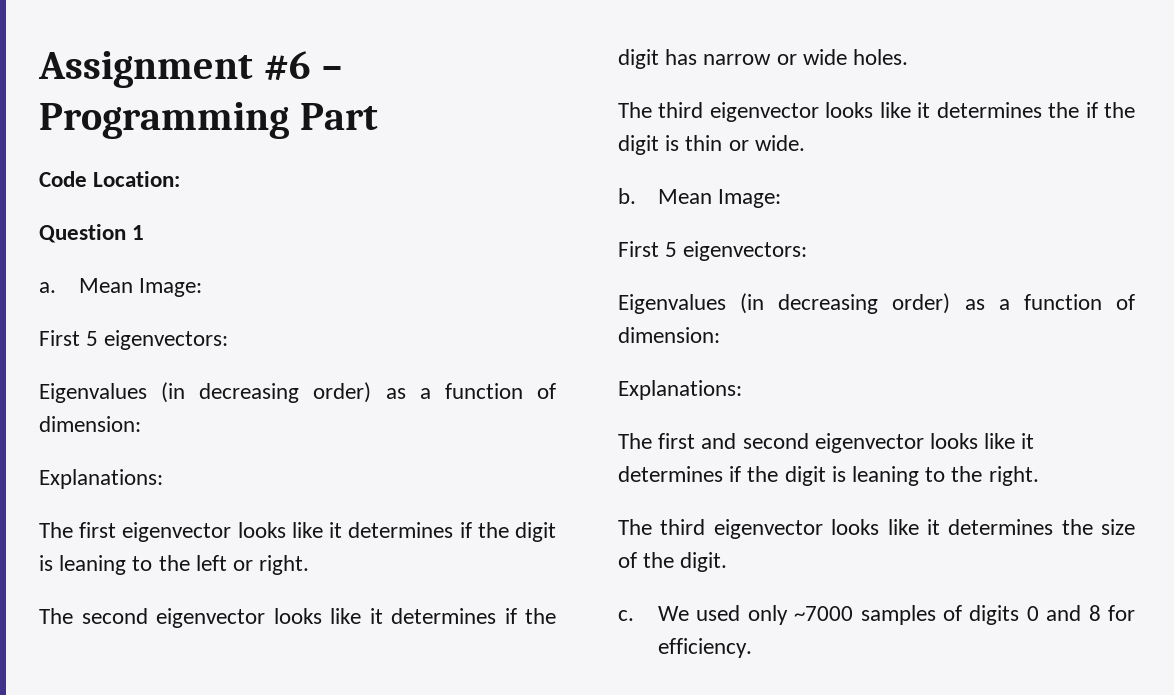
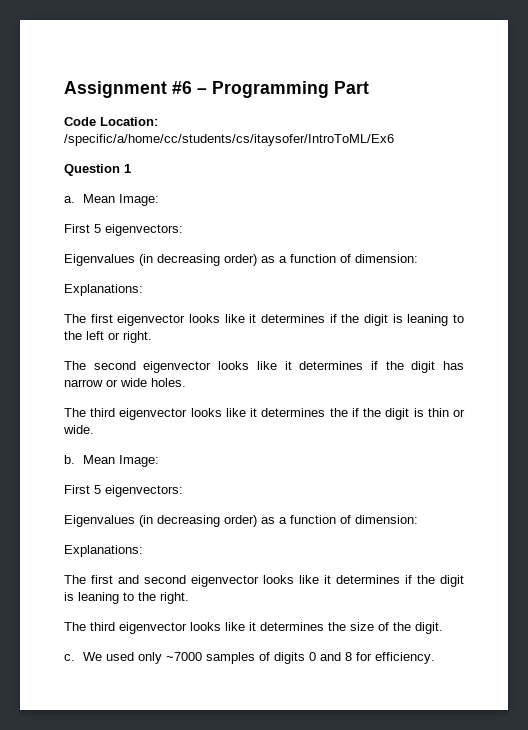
(181, 179) none -> [64,134,394,146] /specific/a/home/cc/students/cs/itaysofer/IntroToML/Ex6

